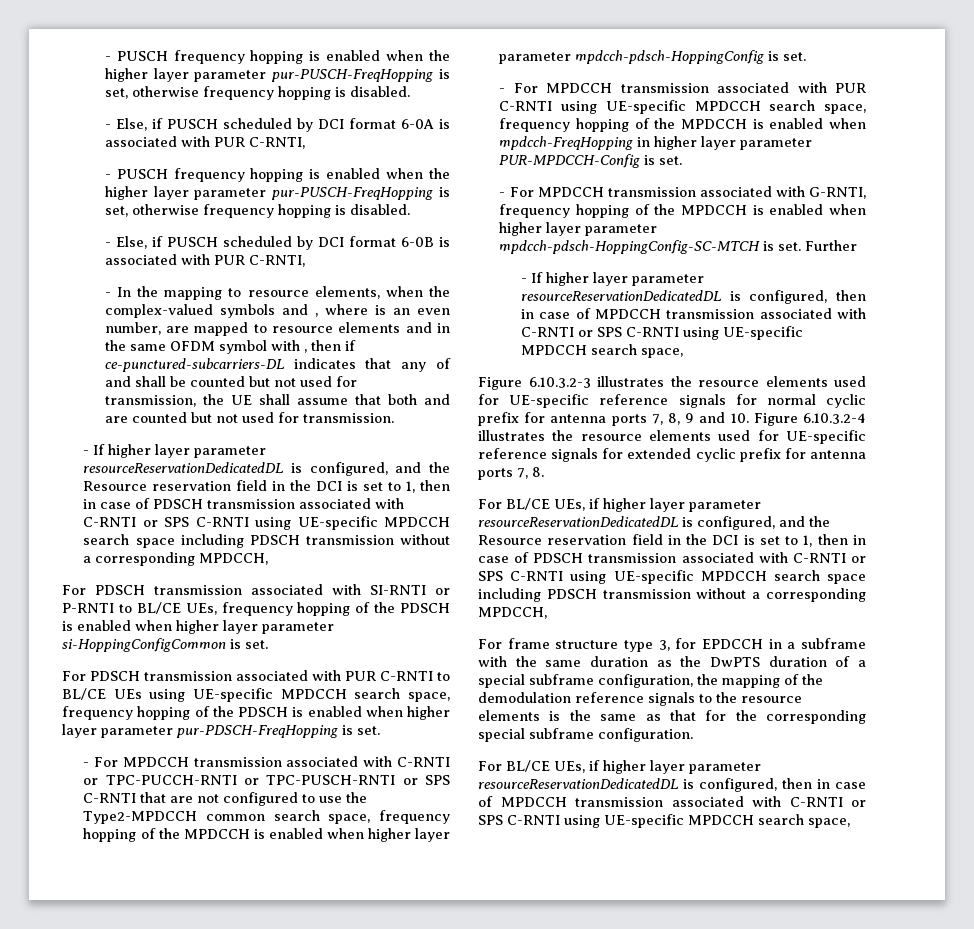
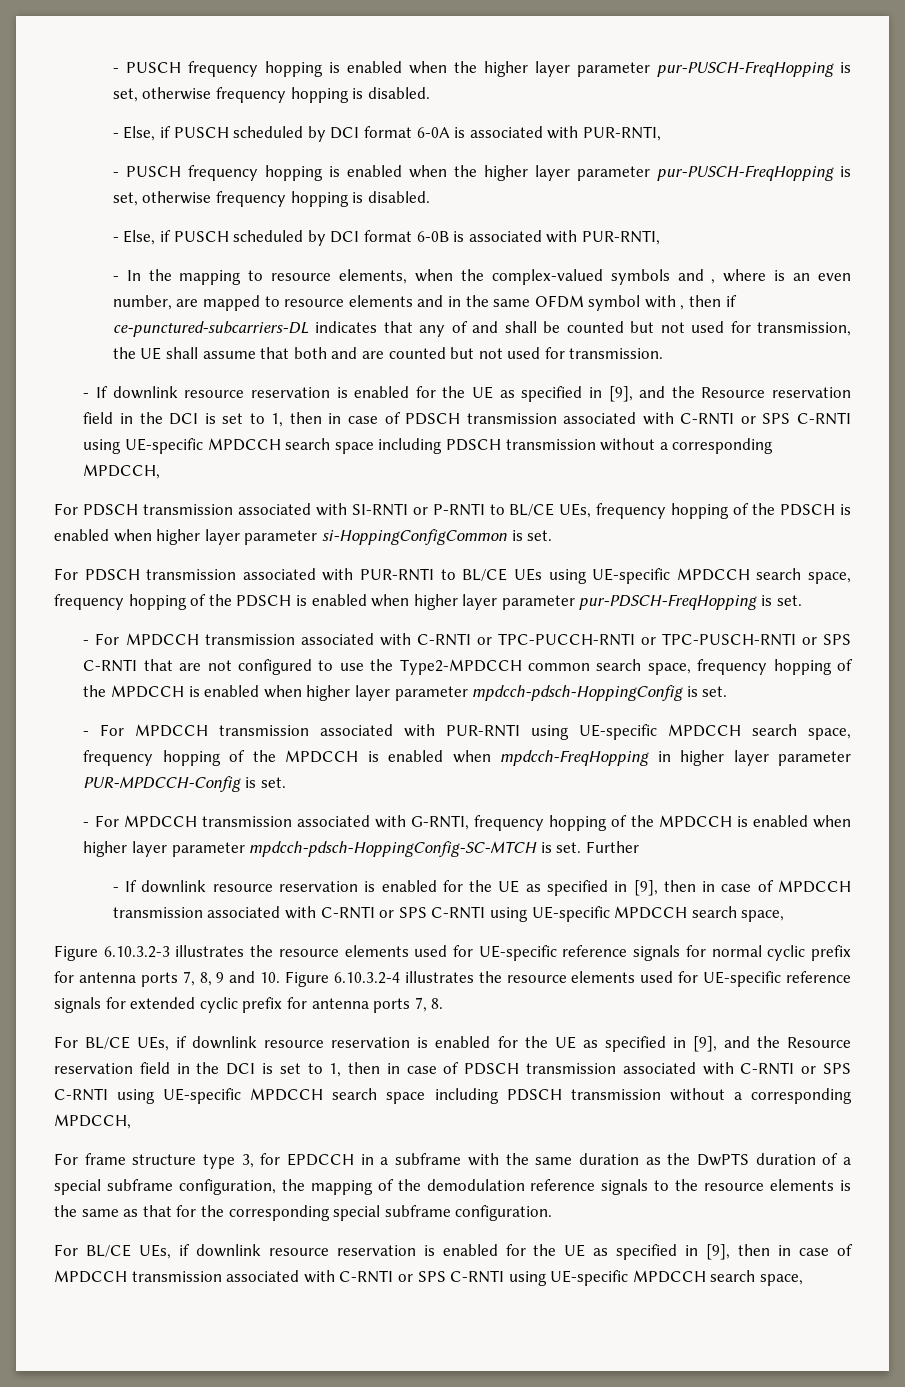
[213,137,305,149] PUR C-RNTI, -> [582,126,661,141] PUR-RNTI,
[213,255,305,267] PUR C-RNTI, -> [581,230,660,245] PUR-RNTI,
[108,444,267,458] [83,462,388,476] higher layer parameter resourceReservationDedicatedDL is configured, -> [112,386,633,402] downlink resource reservation is enabled for the UE as specified in [9],
[345,671,433,681] PUR C-RNTI -> [360,568,435,581] PUR-RNTI
[835,83,866,93] [499,101,553,111] PUR C-RNTI -> [446,724,521,737] PUR-RNTI
[545,272,704,286] [520,290,828,304] higher layer parameter resourceReservationDedicatedDL is configured, -> [141,880,658,896] downlink resource reservation is enabled for the UE as specified in [9],
[603,498,761,512] [478,516,775,530] higher layer parameter resourceReservationDedicatedDL is configured, -> [192,1036,717,1052] downlink resource reservation is enabled for the UE as specified in [9],
[603,760,761,774] [478,778,777,792] higher layer parameter resourceReservationDedicatedDL is configured, -> [195,1244,731,1260] downlink resource reservation is enabled for the UE as specified in [9],

